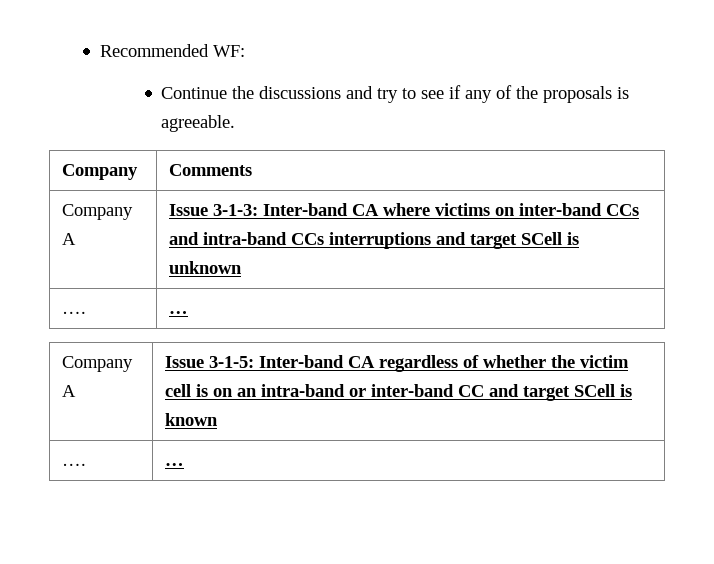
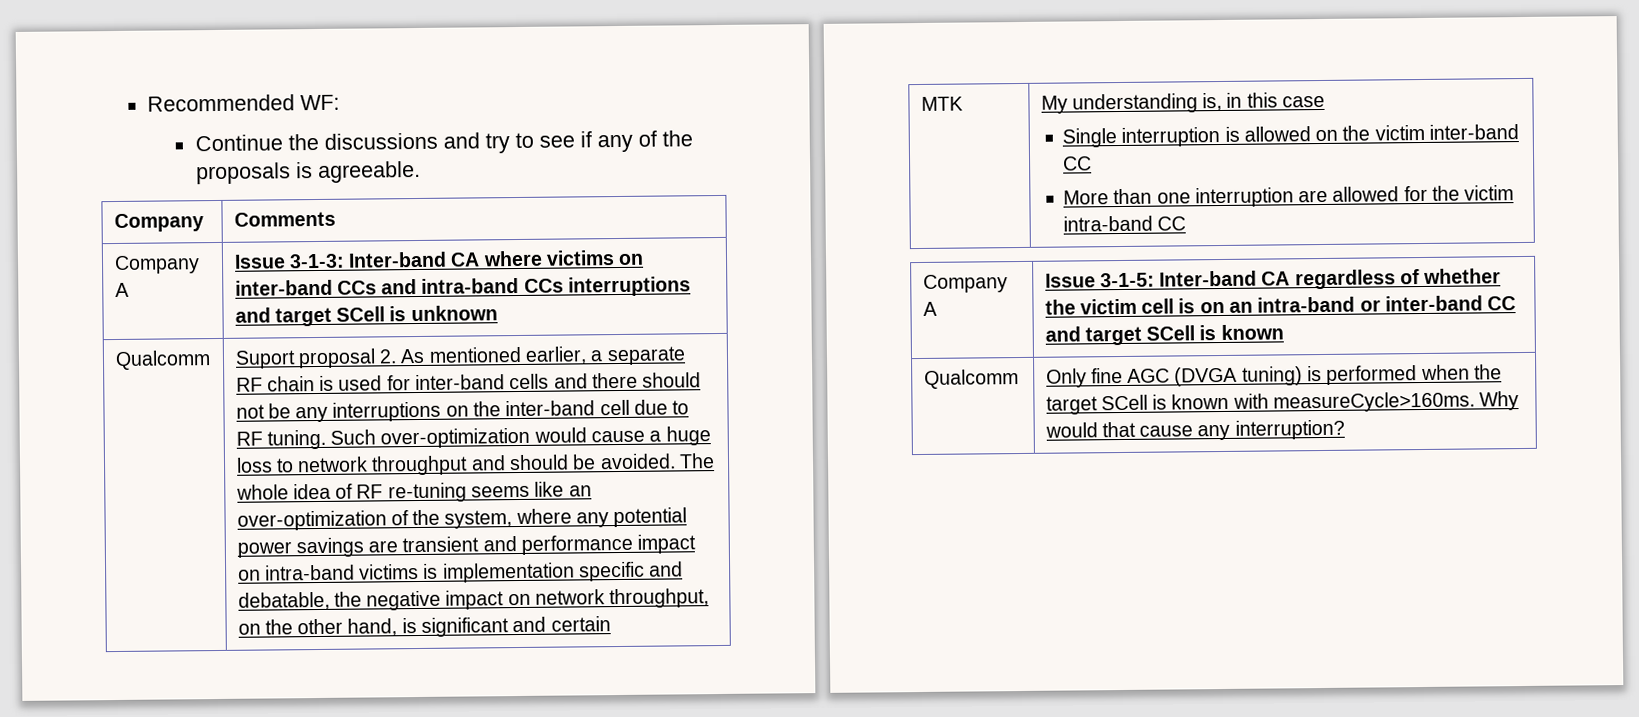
[61,311,86,314] [168,311,188,314] …. | … -> [114,350,211,371] [234,346,686,369] [235,372,702,392] [235,399,690,423] [235,426,711,450] [235,453,715,476] [235,481,592,503] [236,507,688,531] [236,534,697,558] [237,561,684,583] [237,588,710,611] [237,616,611,637] [920,96,963,111] [1040,92,1325,114] [1062,124,1519,148] [1063,156,1093,171] [1063,185,1515,208] [1063,215,1187,232] Qualcomm | Suport proposal 2. As mentioned earlier, a separate RF chain is used for inter-band cells and there should not be any interruptions on the inter-band cell due to RF tuning. Such over-optimization would cause a huge loss to network throughput and should be avoided. The whole idea of RF re-tuning seems like an over-optimization of the system, where any potential power savings are transient and performance impact on intra-band victims is implementation specific and debatable, the negative impact on network throughput, on the other hand, is significant and certain // MTK | My understanding is, in this case // Single interruption is allowed on the victim inter-band CC // More than one interruption are allowed for the victim intra-band CC
[61,463,86,466] [164,463,184,466] …. | … -> [923,369,1019,389] [1045,364,1502,388] [1045,391,1520,415] [1044,419,1345,441] Qualcomm | Only fine AGC (DVGA tuning) is performed when the target SCell is known with measureCycle>160ms. Why would that cause any interruption?

